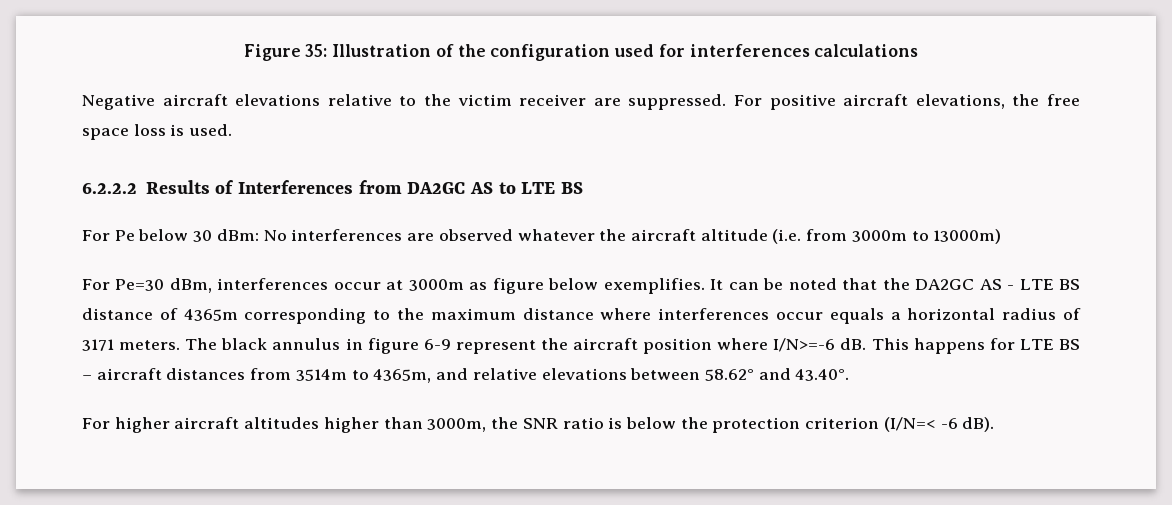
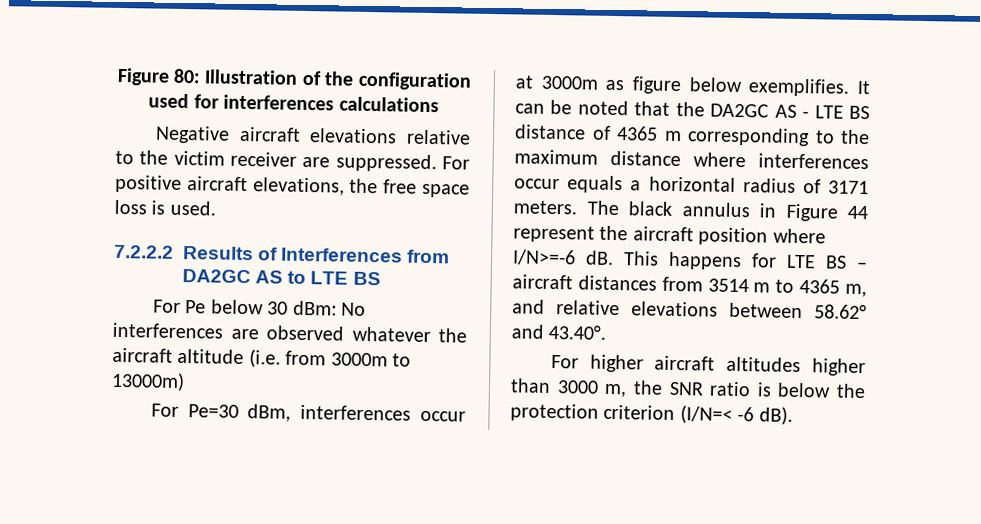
[243,44,328,61] Figure 35: -> [116,67,201,86] Figure 80:
[82,183,137,194] 6.2.2.2 -> [114,244,174,259] 7.2.2.2
[183,309,238,321] 4365m -> [616,126,682,142] 4365 m
[367,338,451,354] figure 6-9 -> [785,203,868,222] Figure 44
[295,369,432,383] 3514m to 4365m, -> [707,278,867,298] 3514 m to 4365 m,
[427,418,487,432] 3000m, -> [556,380,628,398] 3000 m,

